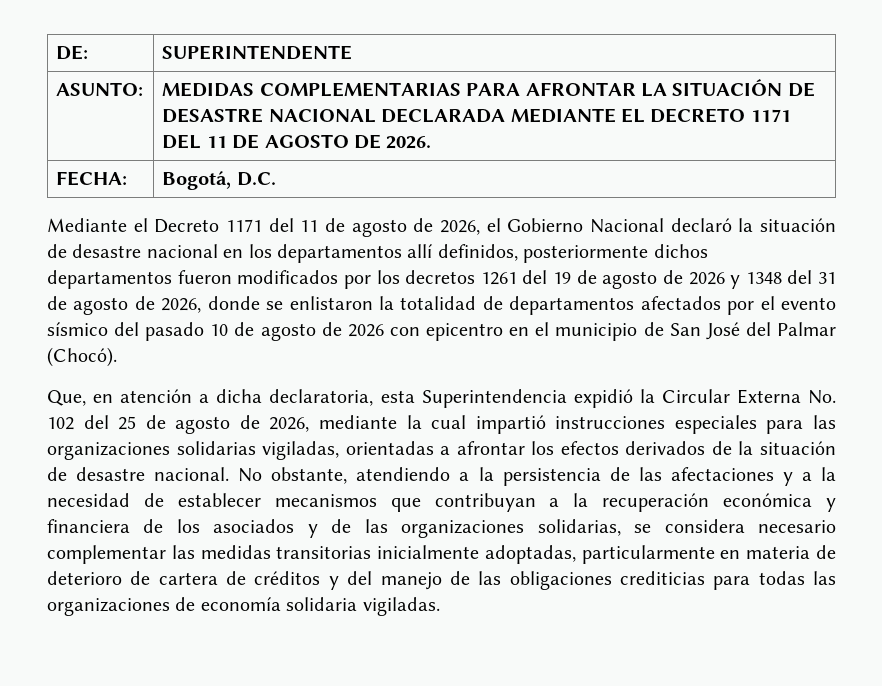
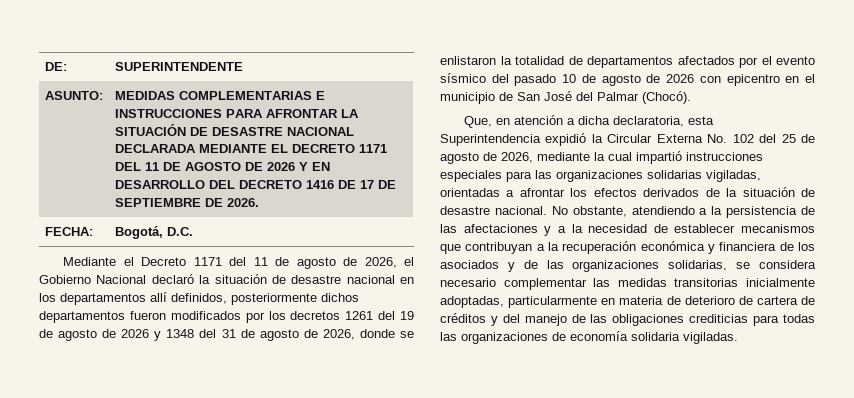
(461, 89) none -> [315,91,325,100] [114,109,222,118] E INSTRUCCIONES
(382, 141) none -> [266,162,330,171] [114,180,396,189] [114,198,223,207] 2026 Y EN DESARROLLO DEL DECRETO 1416 DE 17 DE SEPTIEMBRE DE

